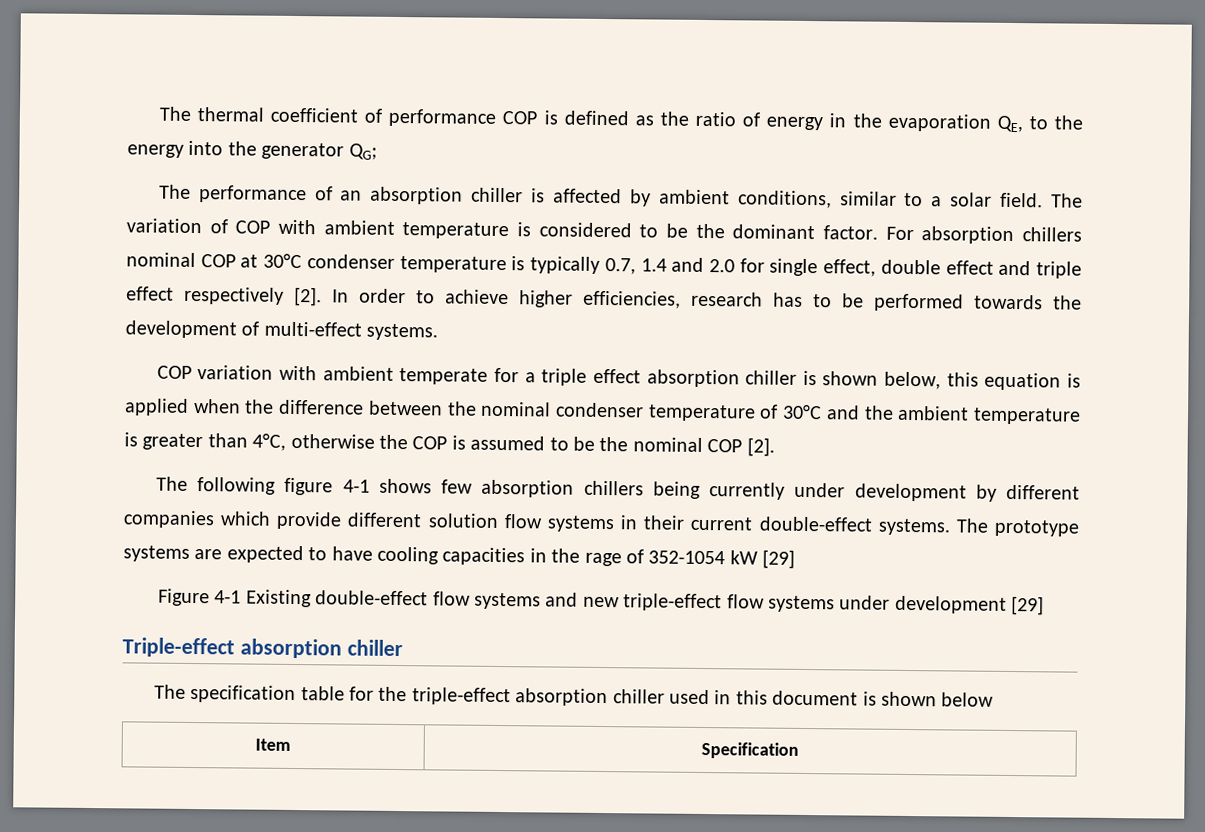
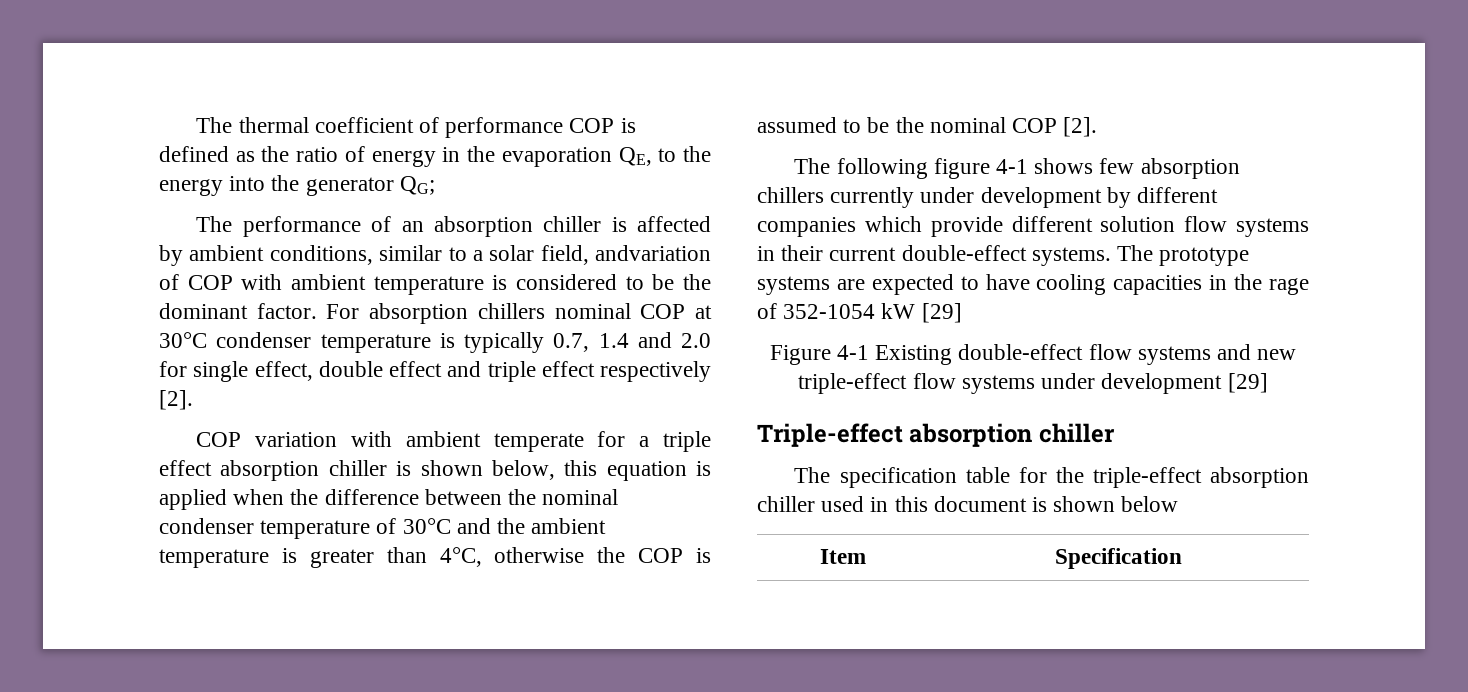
[1000,192,1084,208] [126,218,202,234] field. The variation -> [540,245,711,265] field, andvariation
[332,288,1082,312] [125,320,439,341] In order to achieve higher efficiencies, research has to be performed towards the development of multi-effect systems. -> (193, 400) none
[652,481,701,499] being -> (824, 195) none

